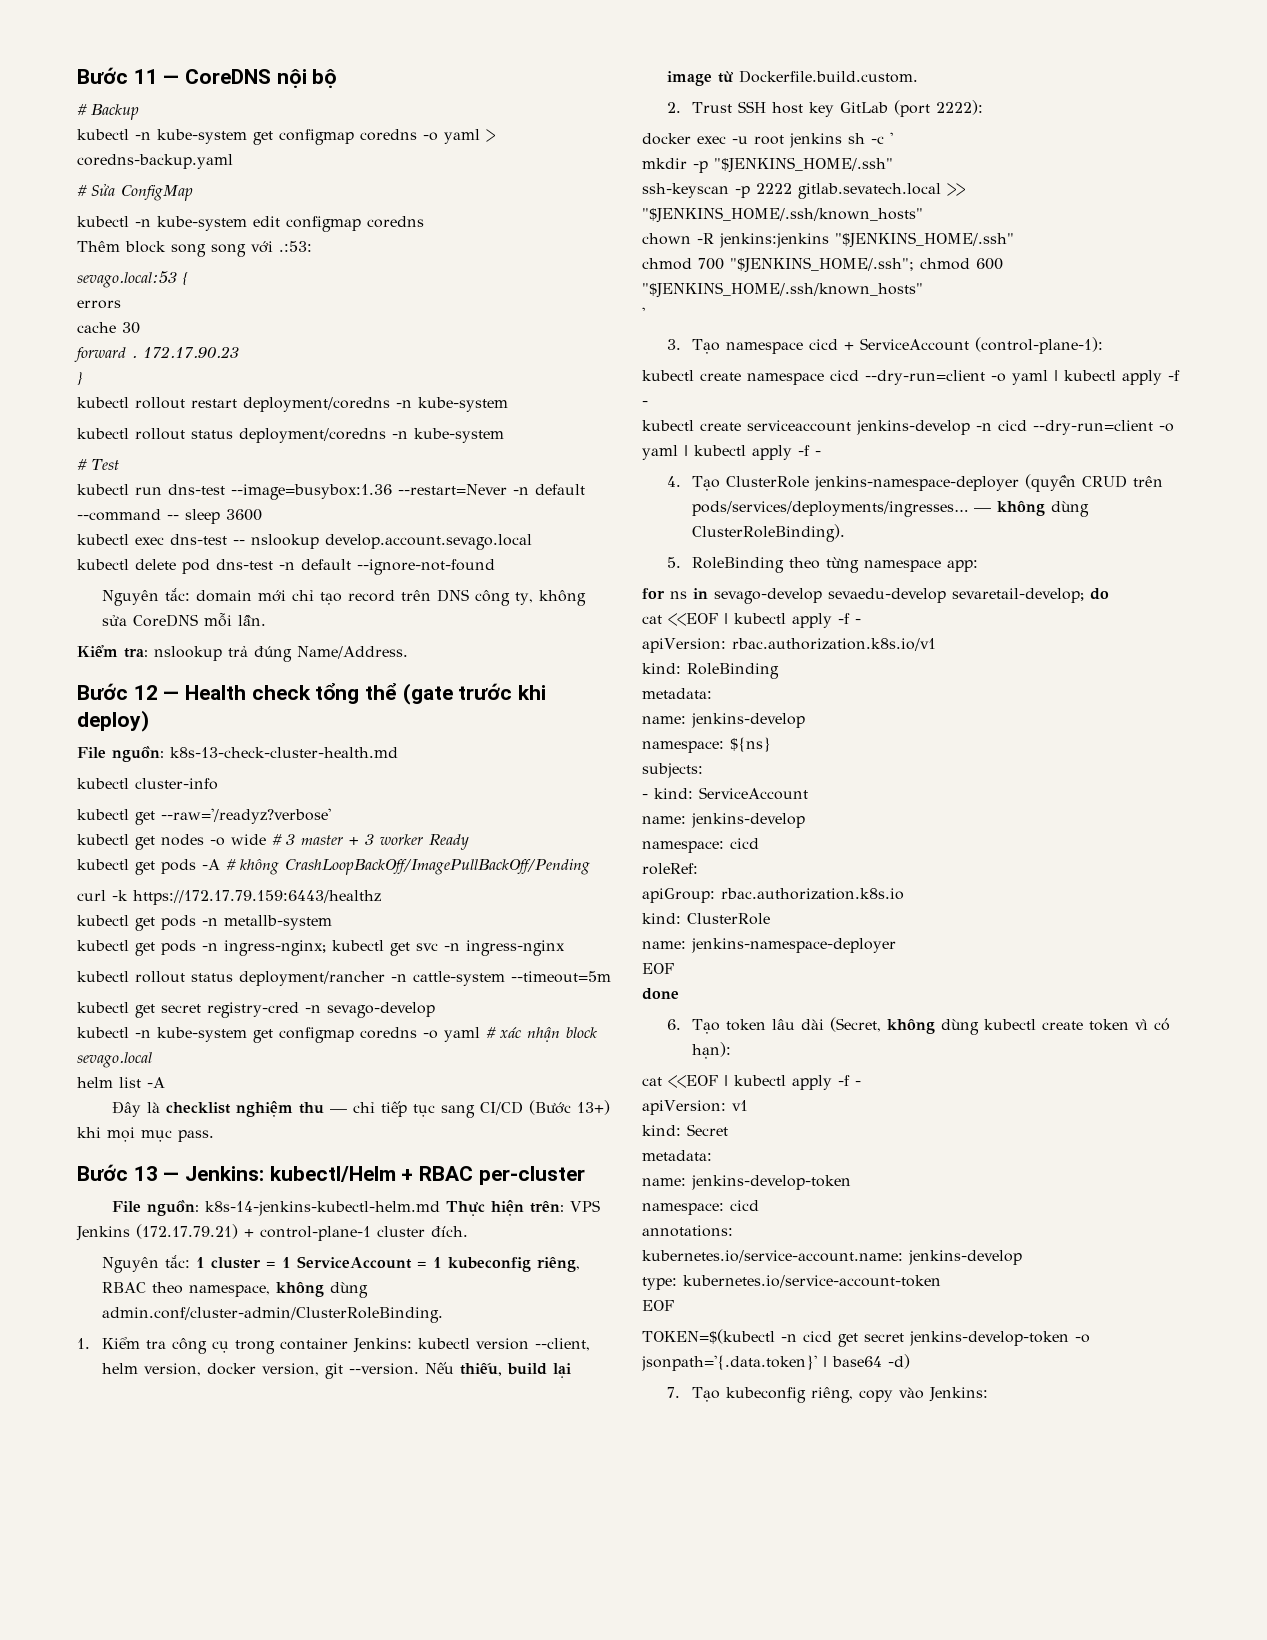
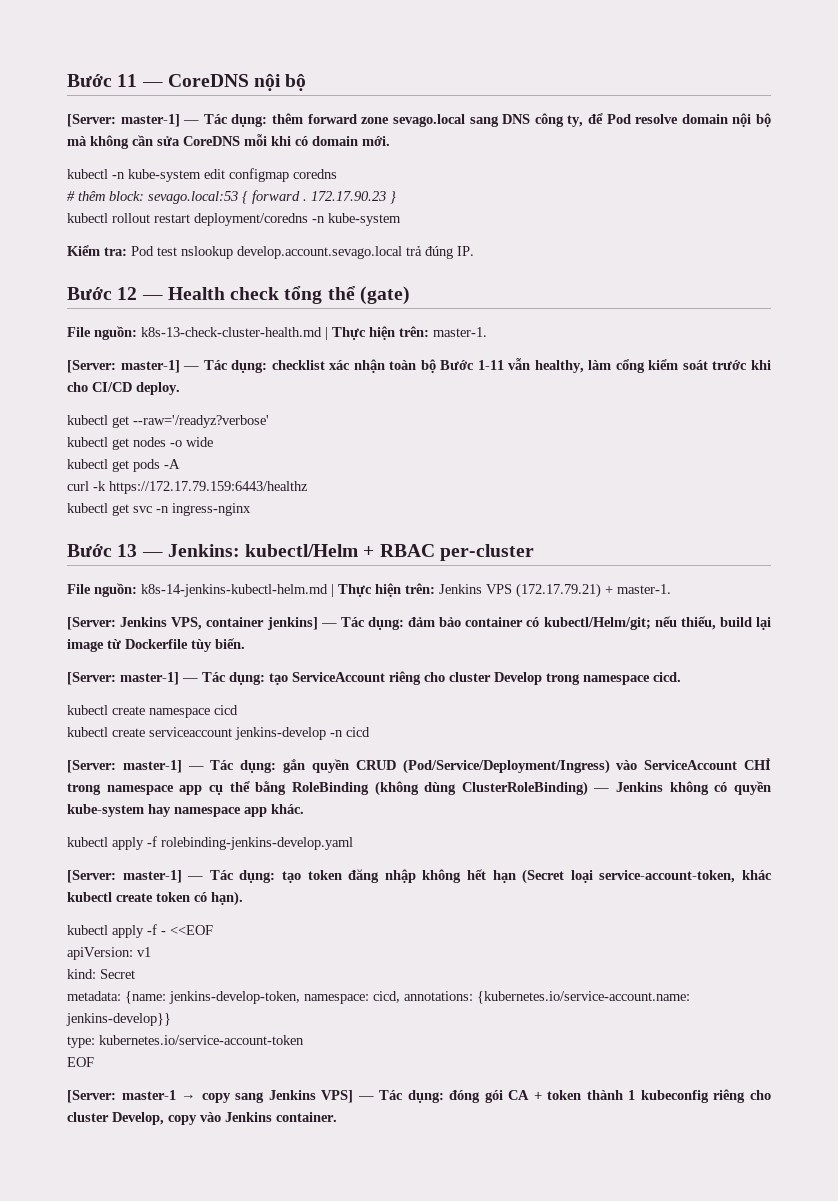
[77,104,139,120] [77,129,495,145] [77,154,233,169] [77,184,193,201] # Backup // kubectl -n kube-system get configmap coredns -o yaml > coredns-backup.yaml // # Sửa ConfigMap -> [67,113,771,127] [67,134,390,149] [Server: master-1] — Tác dụng: thêm forward zone sevago.local sang DNS công ty, để Pod resolve domain nội bộ mà không cần sửa CoreDNS mỗi khi có domain mới.
[77,241,312,257] Thêm block song song với .:53: // -> [67,191,144,201] # thêm block:
[77,300,121,309] [77,322,140,334] // errors // cache 30 // -> (248, 197) none
(239, 352) // -> (386, 196) none
[77,428,504,443] [77,459,119,470] [77,484,585,500] [77,509,262,524] [77,534,532,550] [77,559,495,575] [101,588,586,606] [101,613,266,627] [77,645,222,661] kubectl rollout status deployment/coredns -n kube-system // # Test // kubectl run dns-test --image=busybox:1.36 --restart=Never -n default --command -- sleep 3600 // kubectl exec dns-test -- nslookup develop.account.sevago.local // kubectl delete pod dns-test -n default --ignore-not-found // Nguyên tắc: domain mới chỉ tạo record trên DNS công ty, không sửa CoreDNS mỗi lần. // Kiểm tra: nslookup -> [67,245,402,259] Kiểm tra: Pod test nslookup develop.account.sevago.local
[297,646,408,659] Name/Address. -> [457,246,474,256] IP.
[402,683,547,705] [77,710,149,732] (gate trước khi deploy) -> [359,286,410,305] (gate)
[77,778,218,790] // kubectl cluster-info -> [325,326,487,340] [67,358,771,373] [67,382,180,395] | Thực hiện trên: master-1. // [Server: master-1] — Tác dụng: checklist xác nhận toàn bộ Bước 1-11 vẫn healthy, làm cổng kiểm soát trước khi cho CI/CD deploy.
[272,834,469,850] # 3 master + 3 worker Ready -> (213, 442) none
[226,859,590,875] # không CrashLoopBackOff/ImagePullBackOff/Pending -> (180, 464) none
[161,915,332,930] [77,940,565,956] [77,971,611,986] [77,1002,435,1018] [77,1027,597,1043] [77,1052,152,1068] [77,1077,165,1088] [111,1100,610,1118] [77,1127,214,1142] pods -n metallb-system // kubectl get pods -n ingress-nginx; kubectl get svc -n ingress-nginx // kubectl rollout status deployment/rancher -n cattle-system --timeout=5m // kubectl get secret registry-cred -n sevago-develop // kubectl -n kube-system get configmap coredns -o yaml # xác nhận block sevago.local // helm list -A // Đây là checklist nghiệm thu — chỉ tiếp tục sang CI/CD (Bước 13+) khi mọi mục pass. -> [133,503,251,516] svc -n ingress-nginx
[445,1200,600,1216] [76,1224,468,1241] [101,1255,580,1273] [101,1282,368,1298] [101,1307,443,1323] [77,1337,590,1354] [101,1362,454,1379] Thực hiện trên: VPS Jenkins (172.17.79.21) + control-plane-1 cluster đích. // Nguyên tắc: 1 cluster = 1 ServiceAccount = 1 kubeconfig riêng, RBAC theo namespace, không dùng admin.conf/cluster-admin/ClusterRoleBinding. // 1. Kiểm tra công cụ trong container Jenkins: kubectl version --client, helm version, docker version, git --version. Nếu -> [331,583,671,598] [67,616,677,630] | Thực hiện trên: Jenkins VPS (172.17.79.21) + master-1. // [Server: Jenkins VPS, container jenkins] — Tác dụng: đảm bảo container có kubectl/Helm/git; nếu
[738,70,918,83] [666,100,983,117] [642,132,893,148] [642,157,893,173] [642,183,965,199] [642,207,923,223] [642,232,1014,248] [642,257,1003,273] [642,282,923,298] [642,307,645,319] [666,337,1103,354] [642,370,1180,385] [642,401,648,406] Dockerfile.build.custom. // 2. Trust SSH host key GitLab (port 2222): // docker exec -u root jenkins sh -c ' // mkdir -p "$JENKINS_HOME/.ssh" // ssh-keyscan -p 2222 gitlab.sevatech.local >> "$JENKINS_HOME/.ssh/known_hosts" // chown -R jenkins:jenkins "$JENKINS_HOME/.ssh" // chmod 700 "$JENKINS_HOME/.ssh"; chmod 600 "$JENKINS_HOME/.ssh/known_hosts" // ' // 3. Tạo namespace cicd + ServiceAccount (control-plane-1): // kubectl create namespace cicd --dry-run=client -o yaml | kubectl apply -f - -> [125,638,245,652] [67,671,681,685] [67,705,238,718] Dockerfile tùy biến. // [Server: master-1] — Tác dụng: tạo ServiceAccount riêng cho cluster Develop trong namespace cicd. // kubectl create namespace cicd
[1033,420,1174,435] [642,445,821,460] [666,474,1163,492] [691,501,1089,517] [691,524,845,542] [666,557,978,573] [642,588,1109,604] [642,613,861,628] [642,638,936,653] [642,663,779,679] [642,688,712,699] [642,713,805,728] [642,737,771,753] [642,763,703,778] [642,787,808,800] [642,813,805,828] [642,838,759,853] [642,863,698,875] [642,888,904,903] [642,913,770,925] [642,938,896,953] [642,963,674,974] [642,988,679,1000] [666,1017,1170,1035] [691,1042,731,1059] [642,1075,861,1090] --dry-run=client -o yaml | kubectl apply -f - // 4. Tạo ClusterRole jenkins-namespace-deployer (quyền CRUD trên pods/services/deployments/ingresses… — không dùng ClusterRoleBinding). // 5. RoleBinding theo từng namespace app: // for ns in sevago-develop sevaedu-develop sevaretail-develop; do // cat <<EOF | kubectl apply -f - // apiVersion: rbac.authorization.k8s.io/v1 // kind: RoleBinding // metadata: // name: jenkins-develop // namespace: ${ns} // subjects: // - kind: ServiceAccount // name: jenkins-develop // namespace: cicd // roleRef: // apiGroup: rbac.authorization.k8s.io // kind: ClusterRole // name: jenkins-namespace-deployer // EOF // done // 6. Tạo token lâu dài (Secret, không dùng kubectl create token vì có hạn): // cat <<EOF | kubectl apply -f - -> [67,758,772,774] [67,781,771,796] [67,804,304,817] [67,836,353,850] [67,869,773,884] [67,891,243,906] [67,924,213,938] // [Server: master-1] — Tác dụng: gắn quyền CRUD (Pod/Service/Deployment/Ingress) vào ServiceAccount CHỈ trong namespace app cụ thể bằng RoleBinding (không dùng ClusterRoleBinding) — Jenkins không có quyền kube-system hay namespace app khác. // kubectl apply -f rolebinding-jenkins-develop.yaml // [Server: master-1] — Tác dụng: tạo token đăng nhập không hết hạn (Secret loại service-account-token, khác kubectl create token có hạn). // kubectl apply -f - <<EOF
[642,1175,851,1190] [642,1200,759,1215] // name: jenkins-develop-token // namespace: cicd // -> [125,991,400,1004] {name: jenkins-develop-token, namespace: cicd,
[642,1250,1022,1265] // kubernetes.io/service-account.name: jenkins-develop -> [477,991,690,1004] [66,1013,171,1026] {kubernetes.io/service-account.name: jenkins-develop}}
[642,1329,1090,1347] [641,1354,910,1371] [666,1387,988,1403] TOKEN=$(kubectl -n cicd get secret jenkins-develop-token -o jsonpath='{.data.token}' | base64 -d) // 7. Tạo kubeconfig riêng, copy vào Jenkins: -> [67,1089,771,1103] [67,1112,337,1125] [Server: master-1 → copy sang Jenkins VPS] — Tác dụng: đóng gói CA + token thành 1 kubeconfig riêng cho cluster Develop, copy vào Jenkins container.

